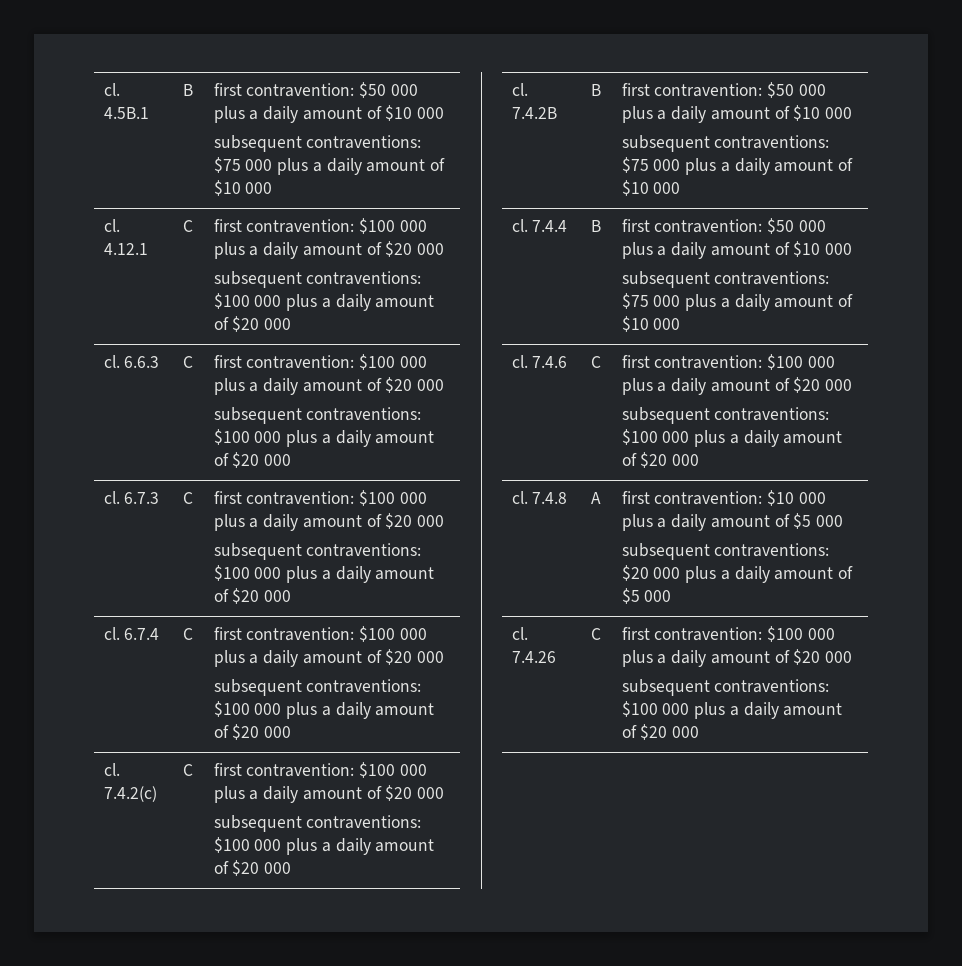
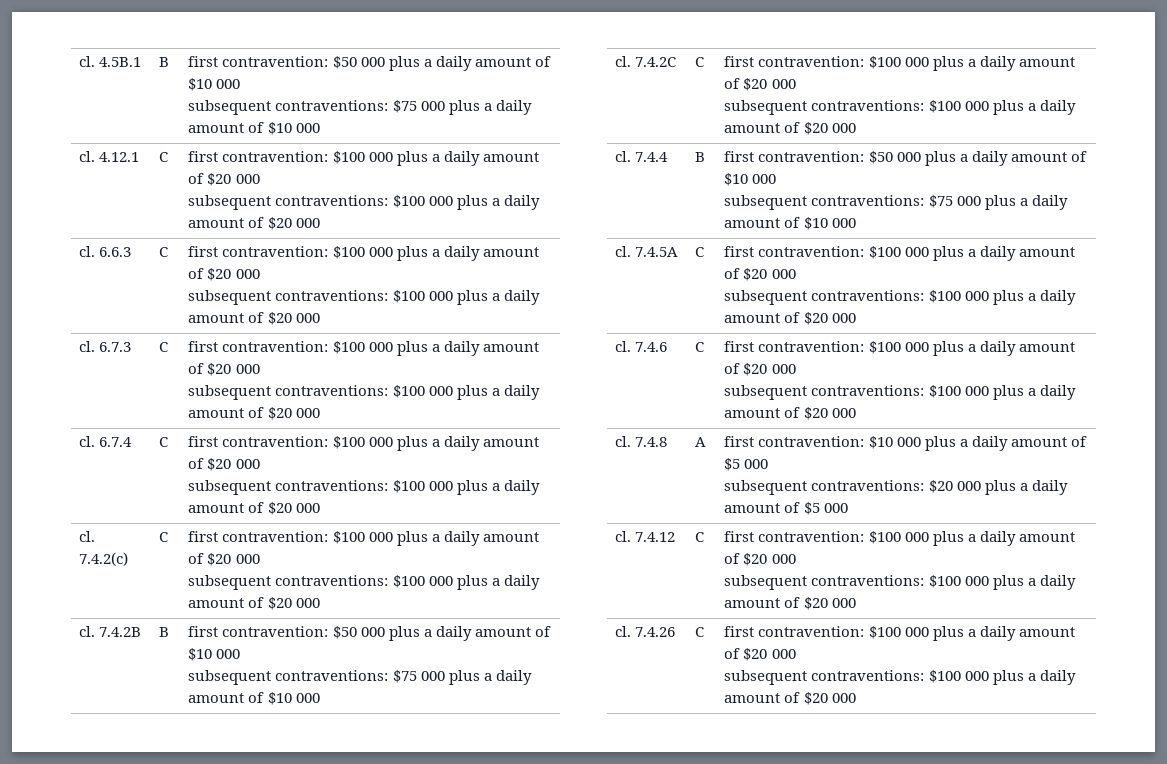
(681, 188) none -> [615,56,677,67] [695,57,705,67] [724,56,1075,71] [724,78,796,91] [724,100,1076,115] [724,122,856,135] // cl. 7.4.2C | C | first contravention: $100 000 plus a daily amount of $20 000 // subsequent contraventions: $100 000 plus a daily amount of $20 000
(681, 324) none -> [615,246,679,257] [695,247,705,257] [724,246,1075,261] [724,268,796,281] [724,290,1076,305] [724,312,856,325] // cl. 7.4.5A | C | first contravention: $100 000 plus a daily amount of $20 000 // subsequent contraventions: $100 000 plus a daily amount of $20 000
(672, 596) none -> [615,531,676,542] [695,532,705,542] [724,531,1075,546] [724,553,796,566] [724,575,1076,590] [724,597,856,610] // cl. 7.4.12 | C | first contravention: $100 000 plus a daily amount of $20 000 // subsequent contraventions: $100 000 plus a daily amount of $20 000

